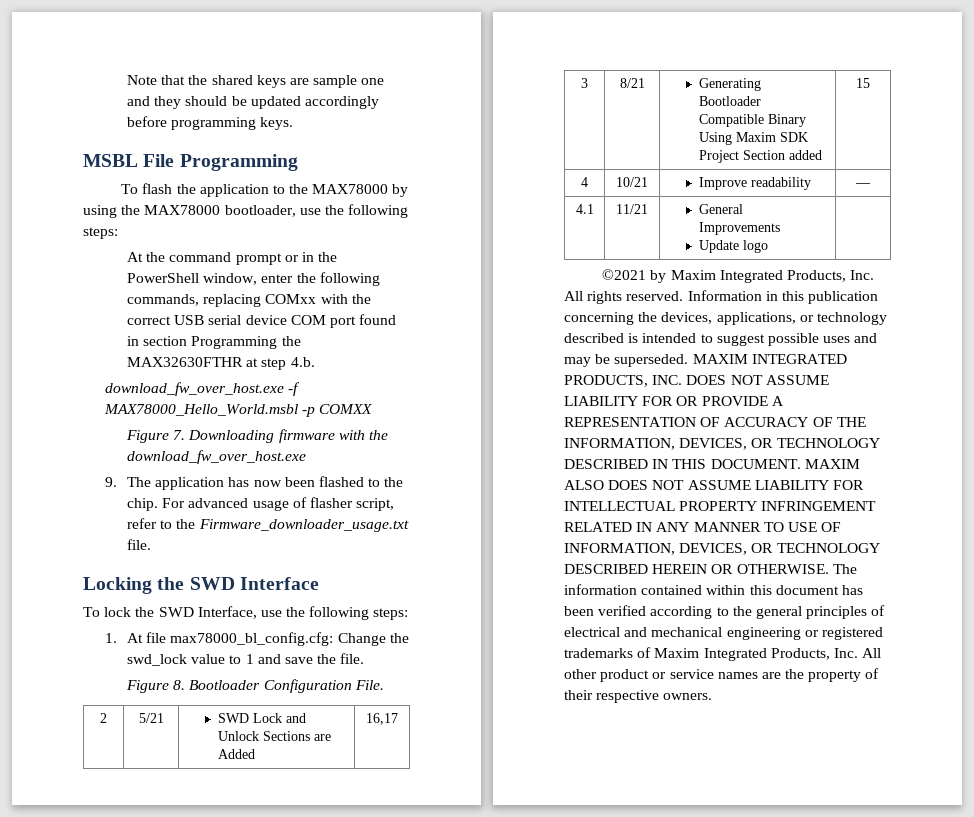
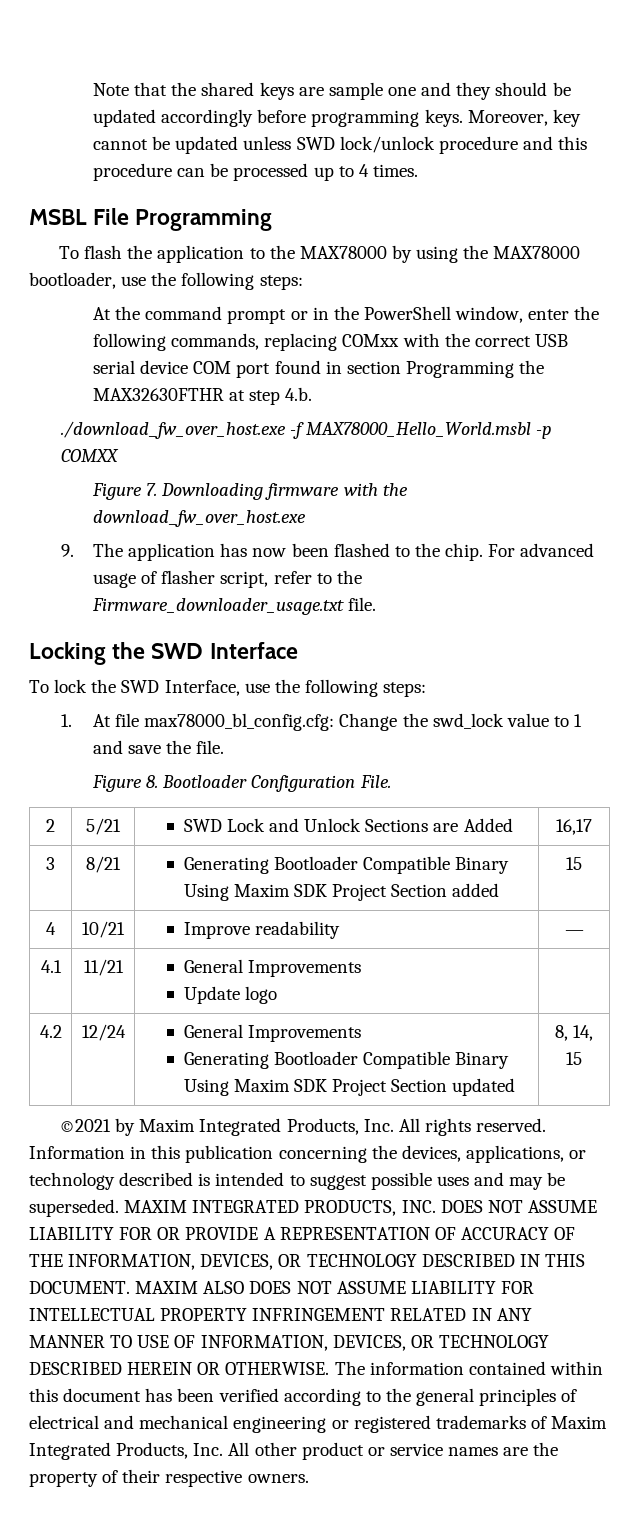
(294, 123) none -> [467,109,581,127] [93,136,588,154] [93,163,419,181] Moreover, key cannot be updated unless SWD lock/unlock procedure and this procedure can be processed up to 4 times.
[105,382,285,396] download_fw_over_host.exe -> [61,421,287,439] ./download_fw_over_host.exe
(768, 246) none -> [39,1025,62,1038] [81,1024,126,1041] [183,1024,361,1042] [183,1051,510,1069] [183,1078,516,1096] [554,1025,594,1041] [566,1052,582,1065] // 4.2 | 12/24 | General Improvements // Generating Bootloader Compatible Binary Using Maxim SDK Project Section updated | 8, 14, 15

